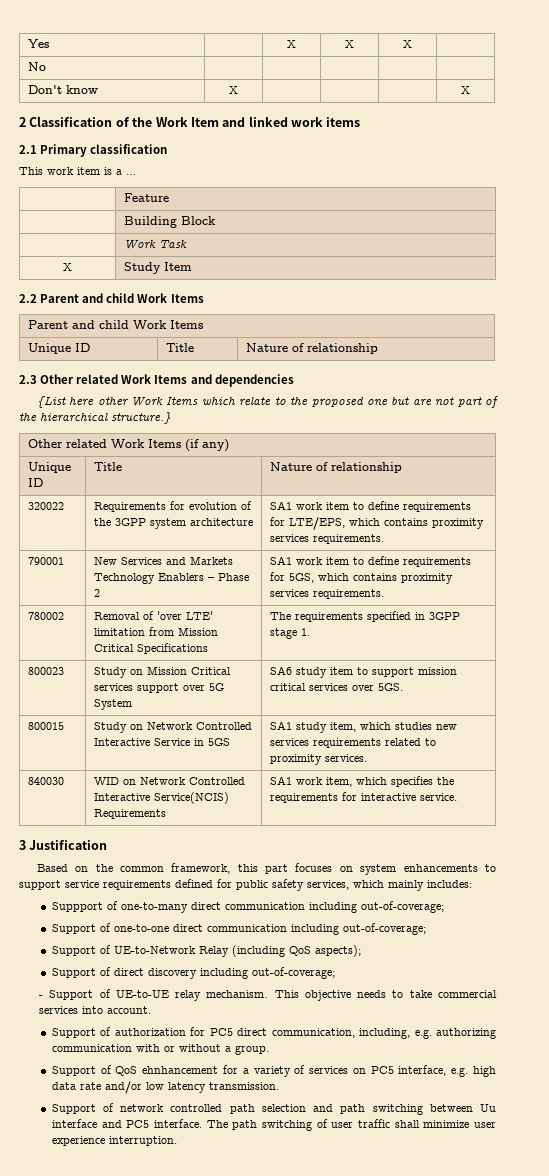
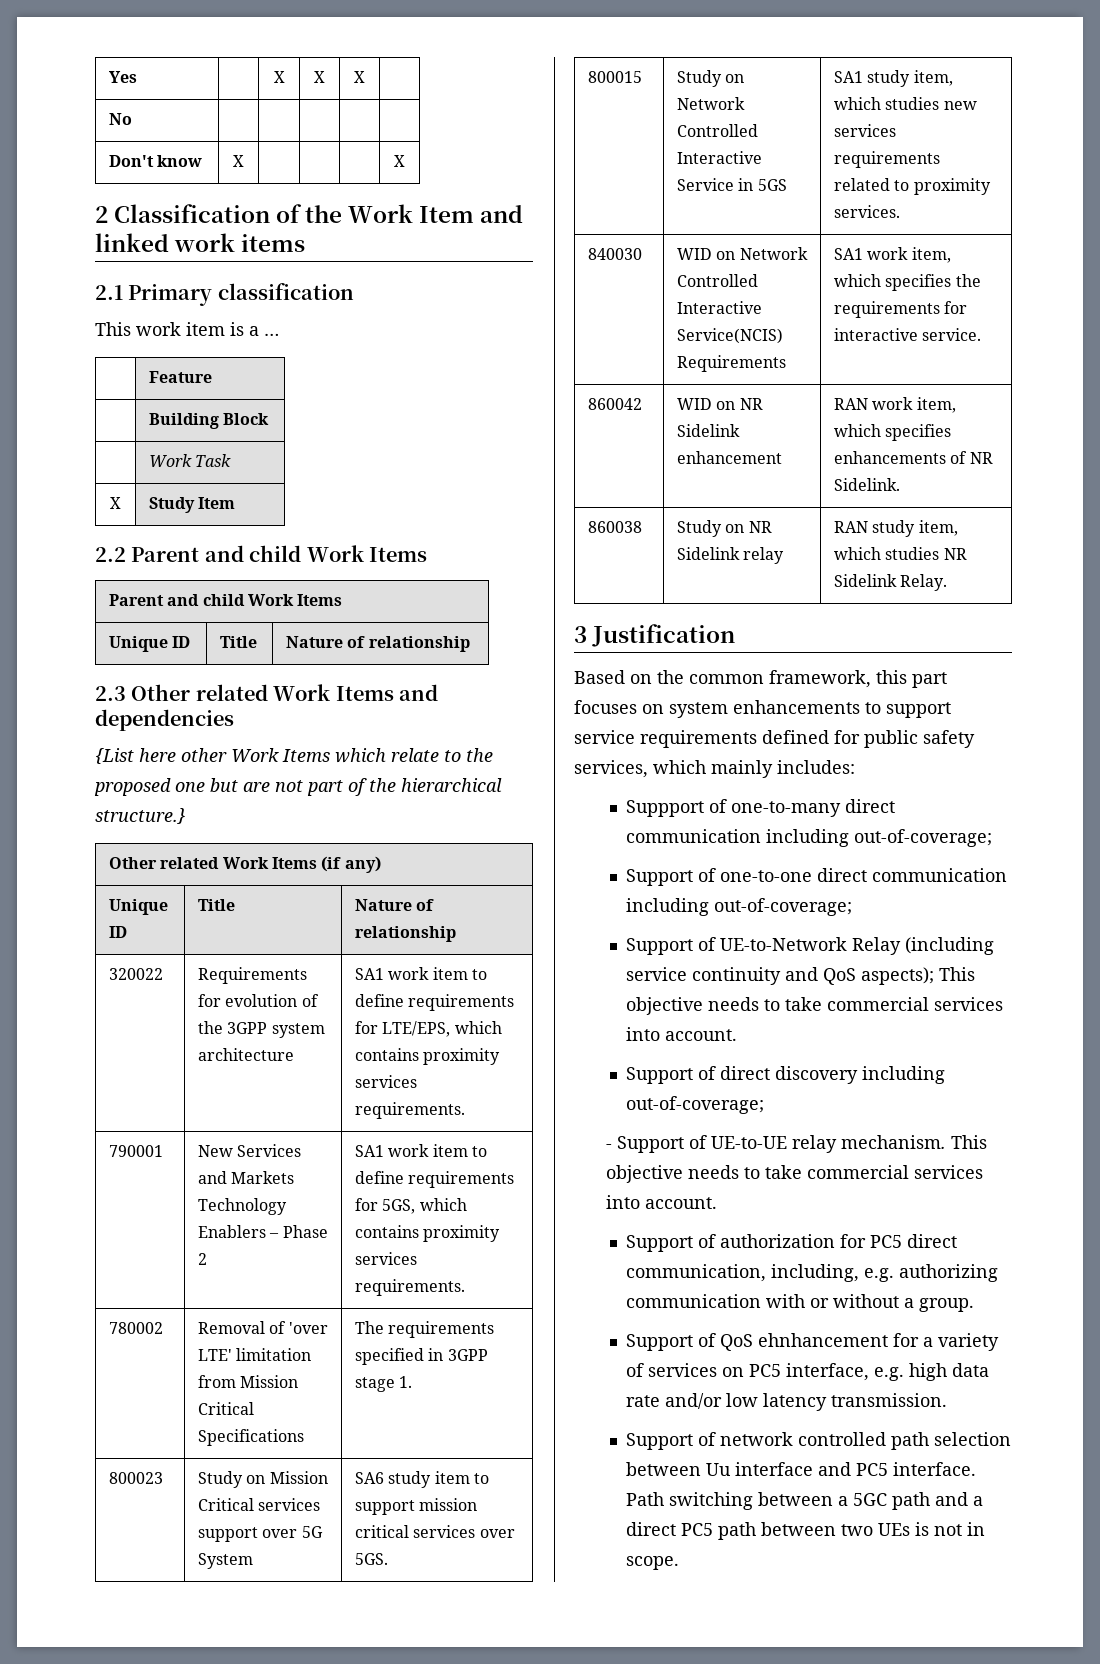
(457, 797) none -> [588,398,643,410] [677,398,763,410] [677,424,741,437] [677,451,783,464] [834,397,956,413] [834,424,952,441] [834,451,993,464] [834,478,901,491] [588,521,643,533] [677,520,772,537] [677,547,785,564] [834,520,958,537] [834,547,967,560] [834,574,948,591] // 860042 | WID on NR Sidelink enhancement | RAN work item, which specifies enhancements of NR Sidelink. // 860038 | Study on NR Sidelink relay | RAN study item, which studies NR Sidelink Relay.
(285, 951) none -> [626,967,819,985] service continuity and
(361, 951) none -> [939,967,976,981] [626,997,1004,1015] [626,1027,738,1041] This objective needs to take commercial services into account.
[313,1104,423,1115] and path switching -> (1012, 1439) none
[206,1119,496,1131] [51,1136,177,1146] The path switching of user traffic shall minimize user experience interruption. -> [626,1492,984,1510] [626,1522,986,1540] [626,1556,680,1570] Path switching between a 5GC path and a direct PC5 path between two UEs is not in scope.

